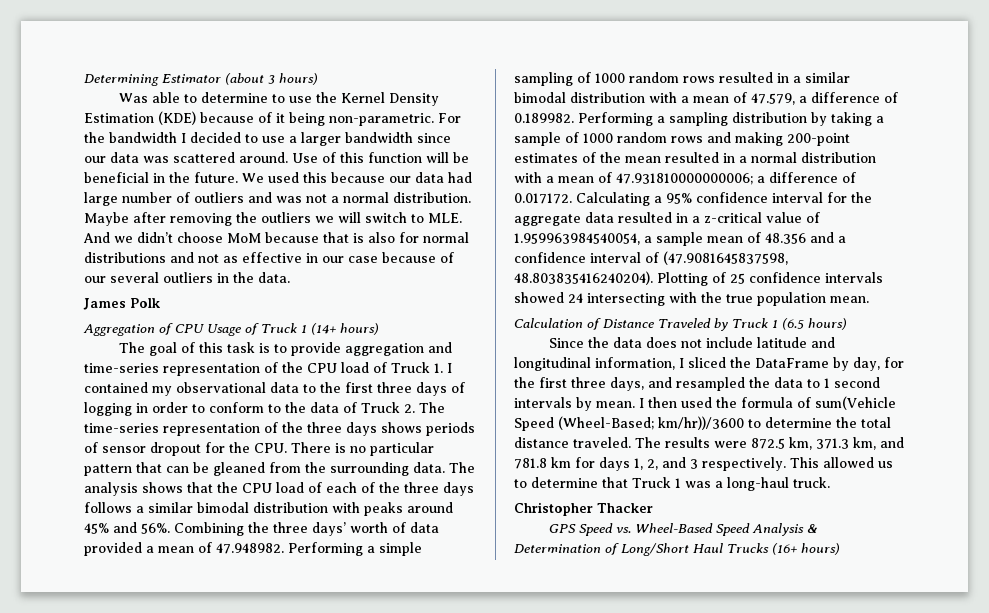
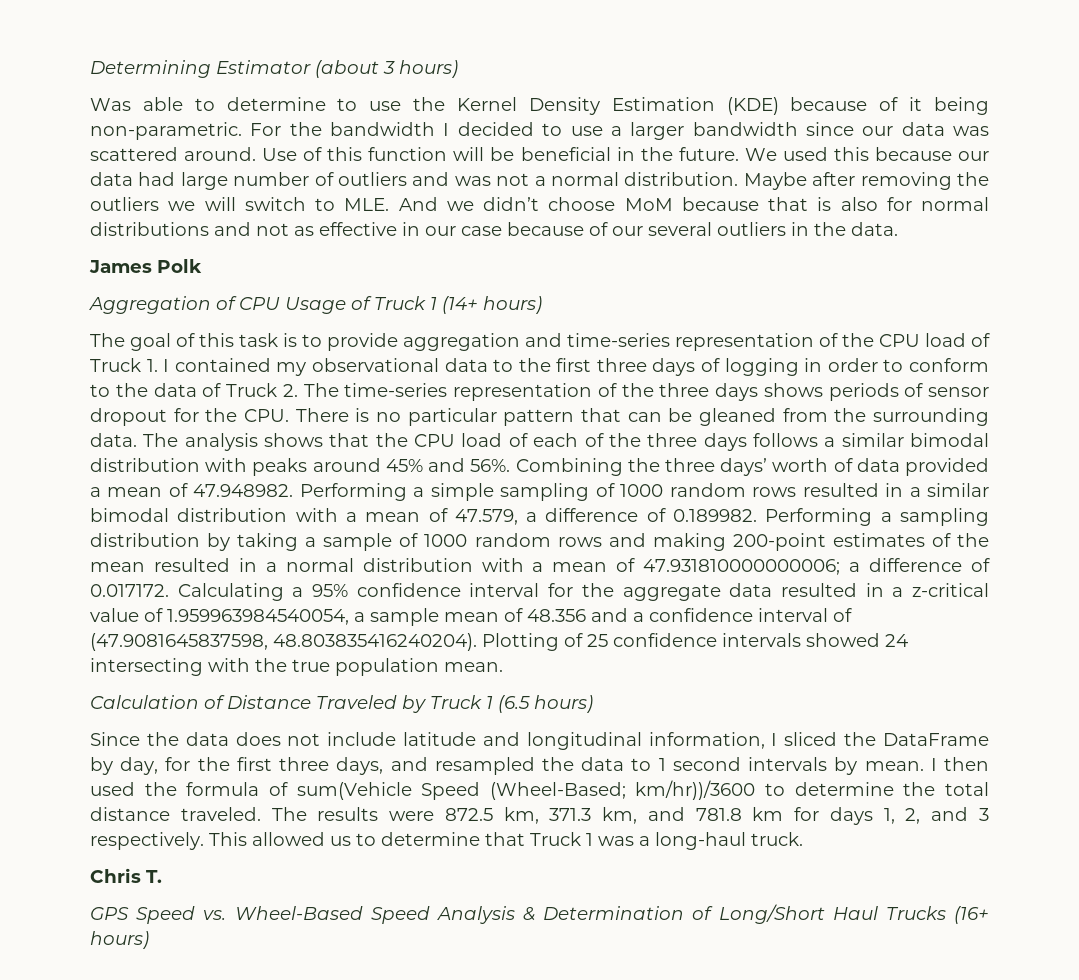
[514,502,653,516] Christopher Thacker -> [90,868,162,883] Chris T.

